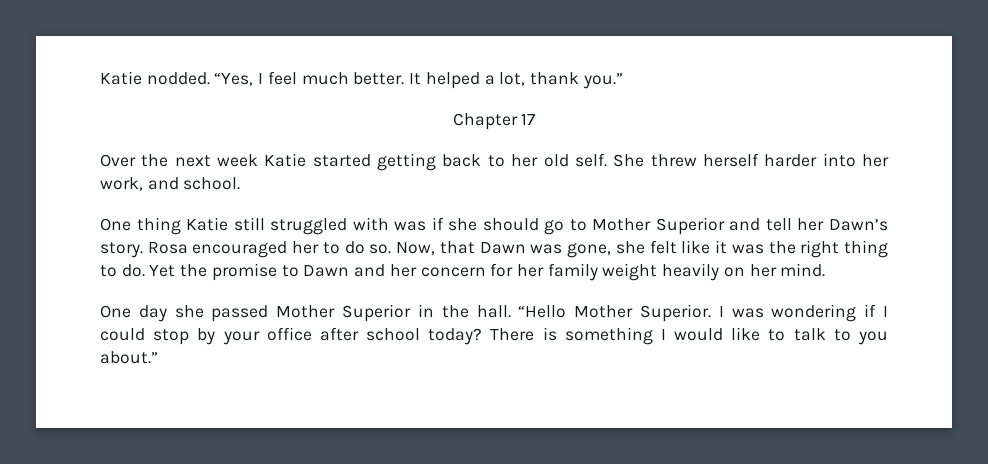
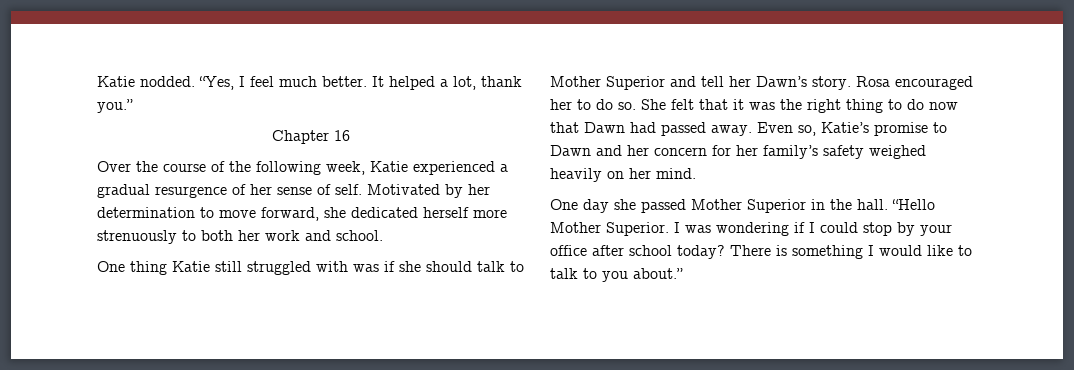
[521,113,536,125] 17 -> [333,130,350,141] 16
[174,153,890,171] [100,177,143,191] next week Katie started getting back to her old self. She threw herself harder into her work, -> [163,161,508,175] [97,184,490,198] [97,207,507,221] [97,230,300,244] course of the following week, Katie experienced a gradual resurgence of her sense of self. Motivated by her determination to move forward, she dedicated herself more strenuously to both her work
[544,220,565,235] go -> [477,261,505,272] talk
[396,240,711,258] Now, that Dawn was gone, she felt like -> [641,99,728,110] She felt that
[121,264,208,277] do. Yet the -> [907,99,958,110] [550,122,869,136] do now that Dawn had passed away. Even so, Katie’s
[547,263,658,281] family weight -> [763,145,926,159] family’s safety weighed

